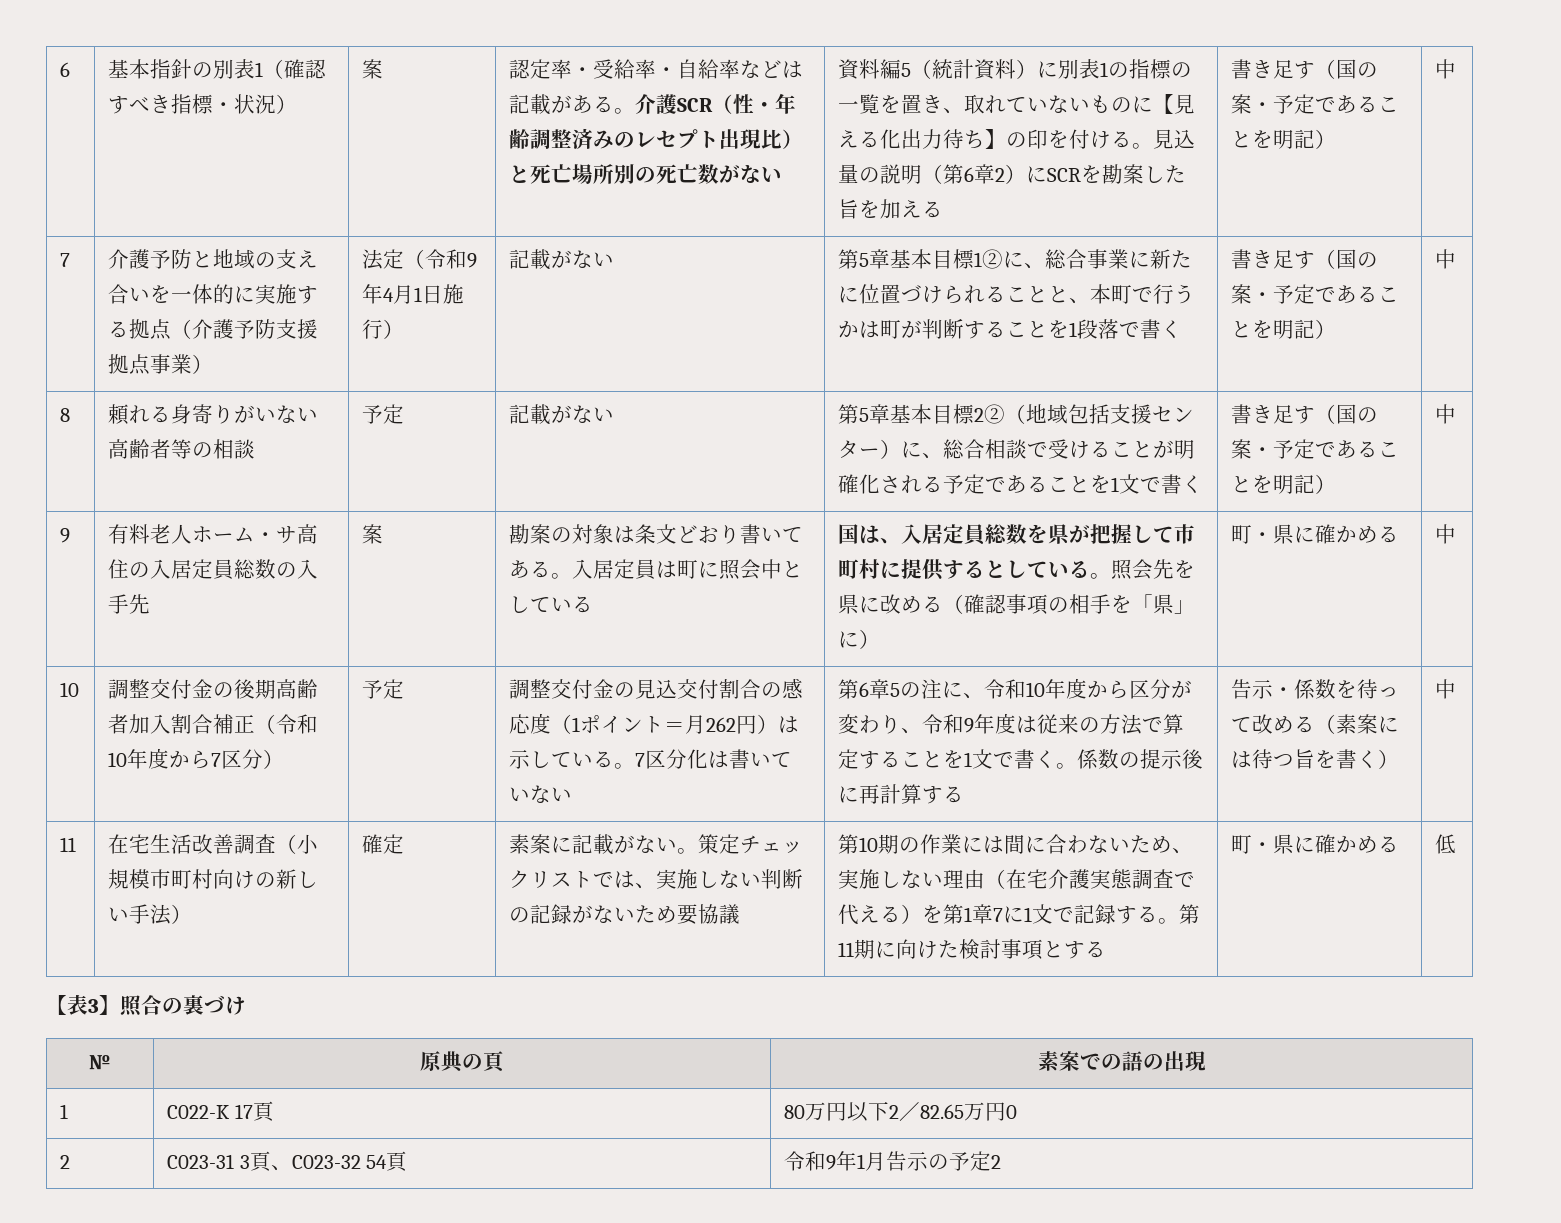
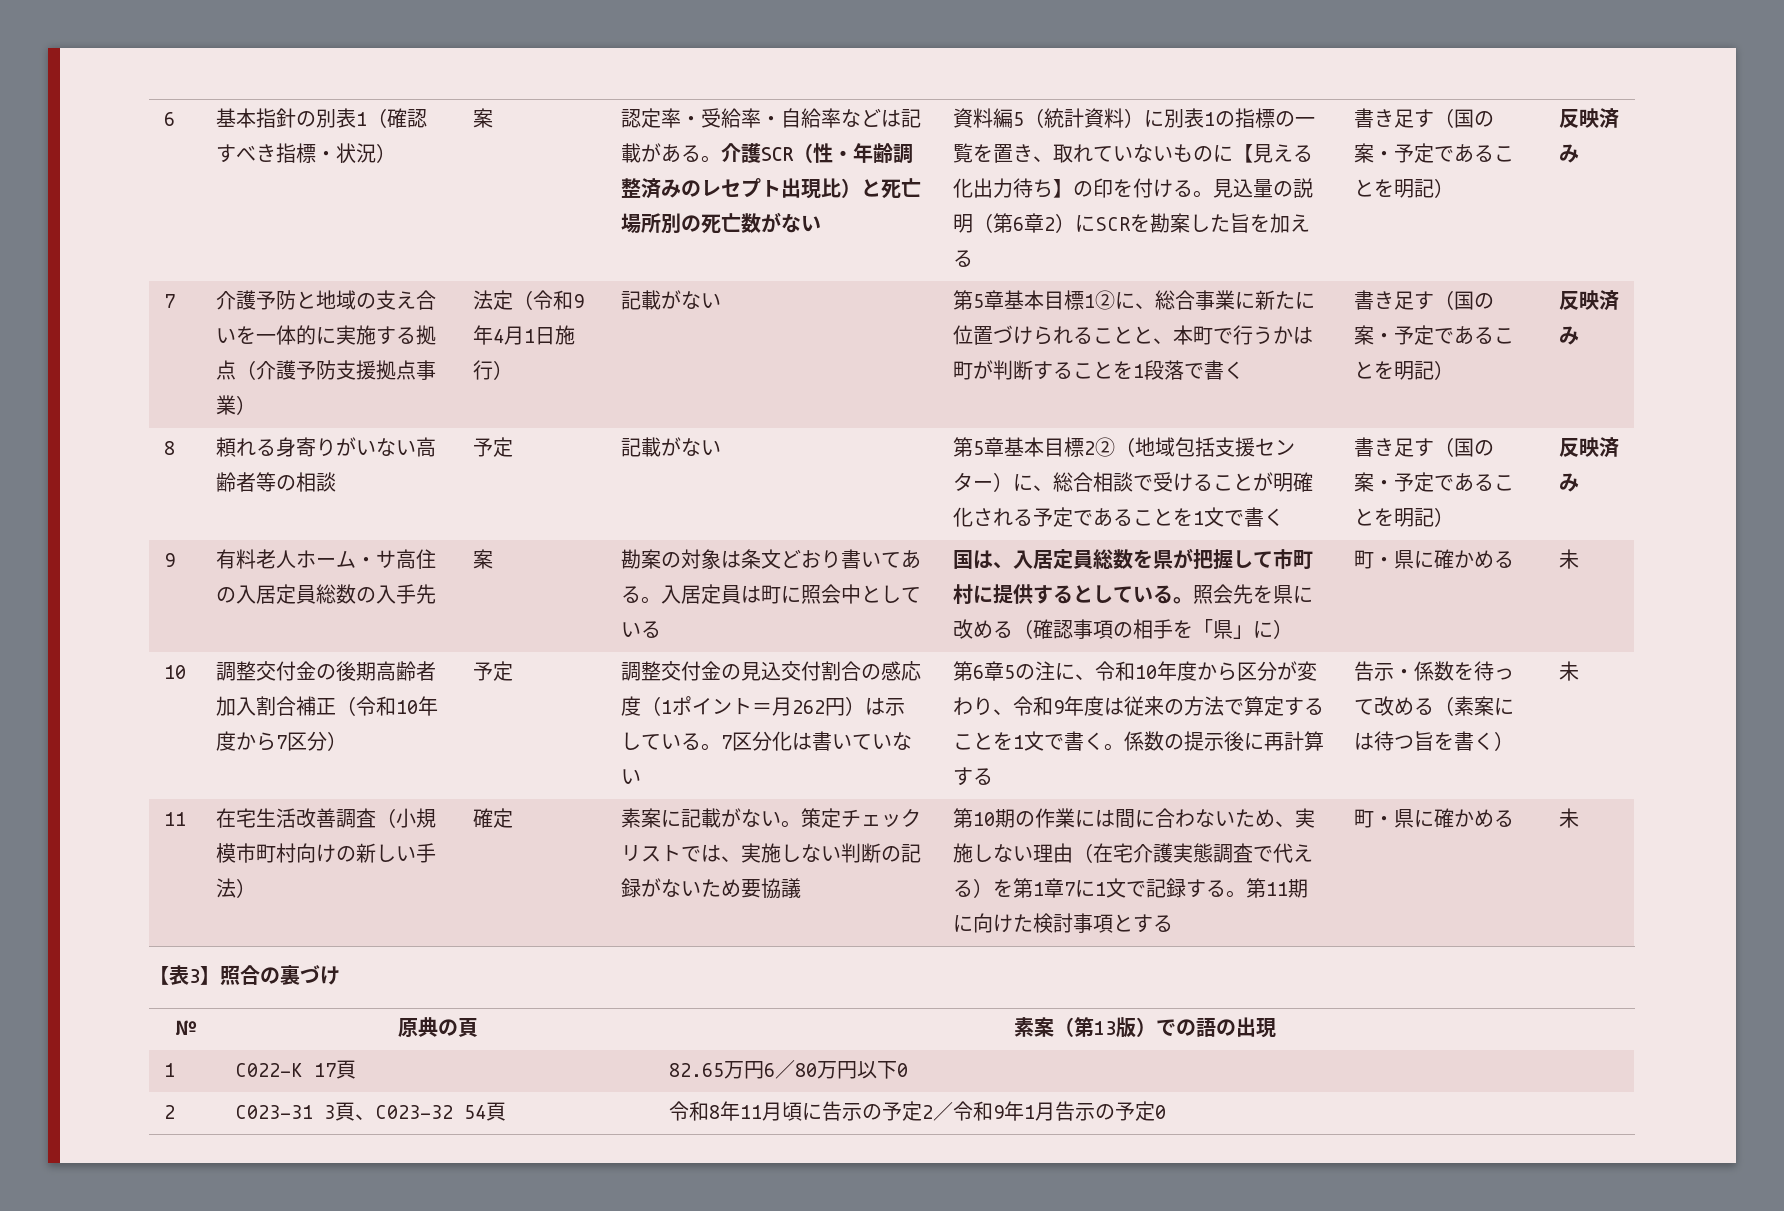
[1435,59,1457,79] 中 -> [1558,108,1619,129] [1558,144,1579,163] 反映済み
[1435,249,1457,269] 中 -> [1558,290,1619,311] [1558,326,1579,345] 反映済み
[1435,404,1457,424] 中 -> [1558,437,1619,458] [1558,473,1579,492] 反映済み
[1435,524,1457,544] 中 -> [1558,549,1579,569] 未
[1435,679,1457,699] 中 -> [1558,661,1579,681] 未
[1435,834,1457,854] 低 -> [1558,808,1579,828] 未
(1080, 1061) none -> [1053,1017,1156,1038] （第13版）
[784,1101,1007,1122] 80万円以下2／82.65万円 -> [668,1060,897,1079] 82.65万円6／80万円以下
(827, 1161) none -> [708,1101,993,1121] 8年11月頃に告示の予定2／令和
[991,1155,1002,1169] 2 -> [1154,1105,1166,1119] 0

